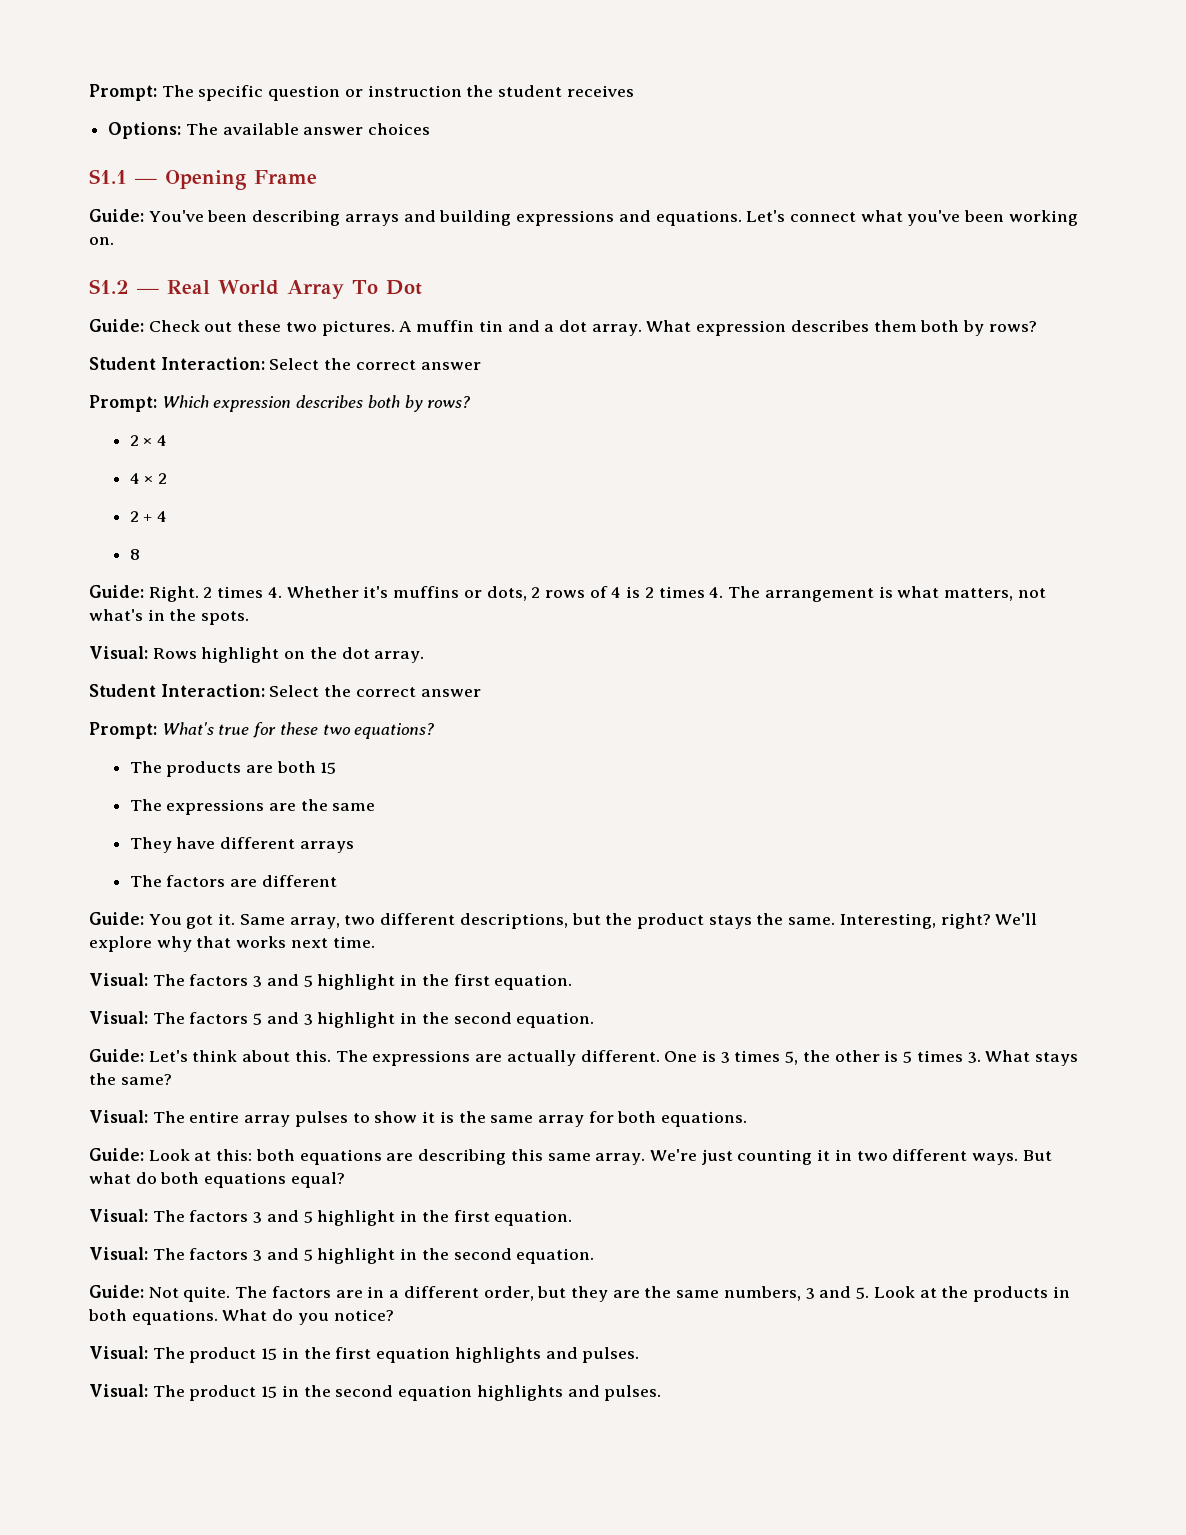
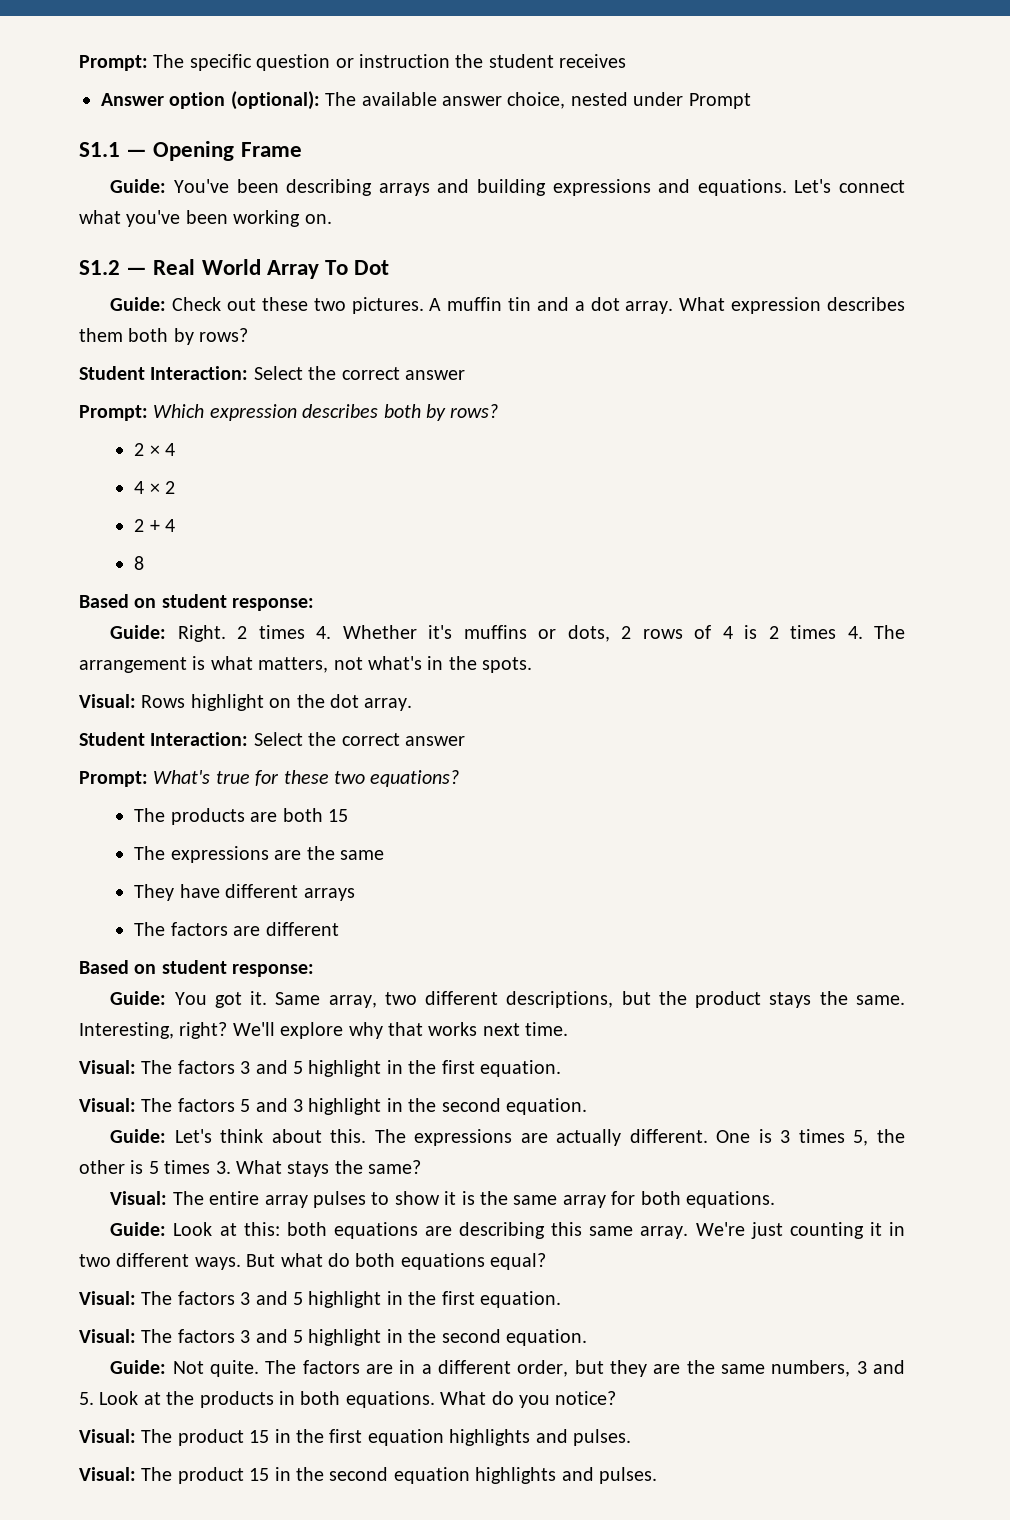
[108,122,431,139] Options: The available answer choices -> [101,91,751,110] Answer option (optional): The available answer choice, nested under Prompt
(140, 554) none -> [79,594,315,611] // Based on student response:
(337, 881) none -> [79,960,315,977] // Based on student response:

